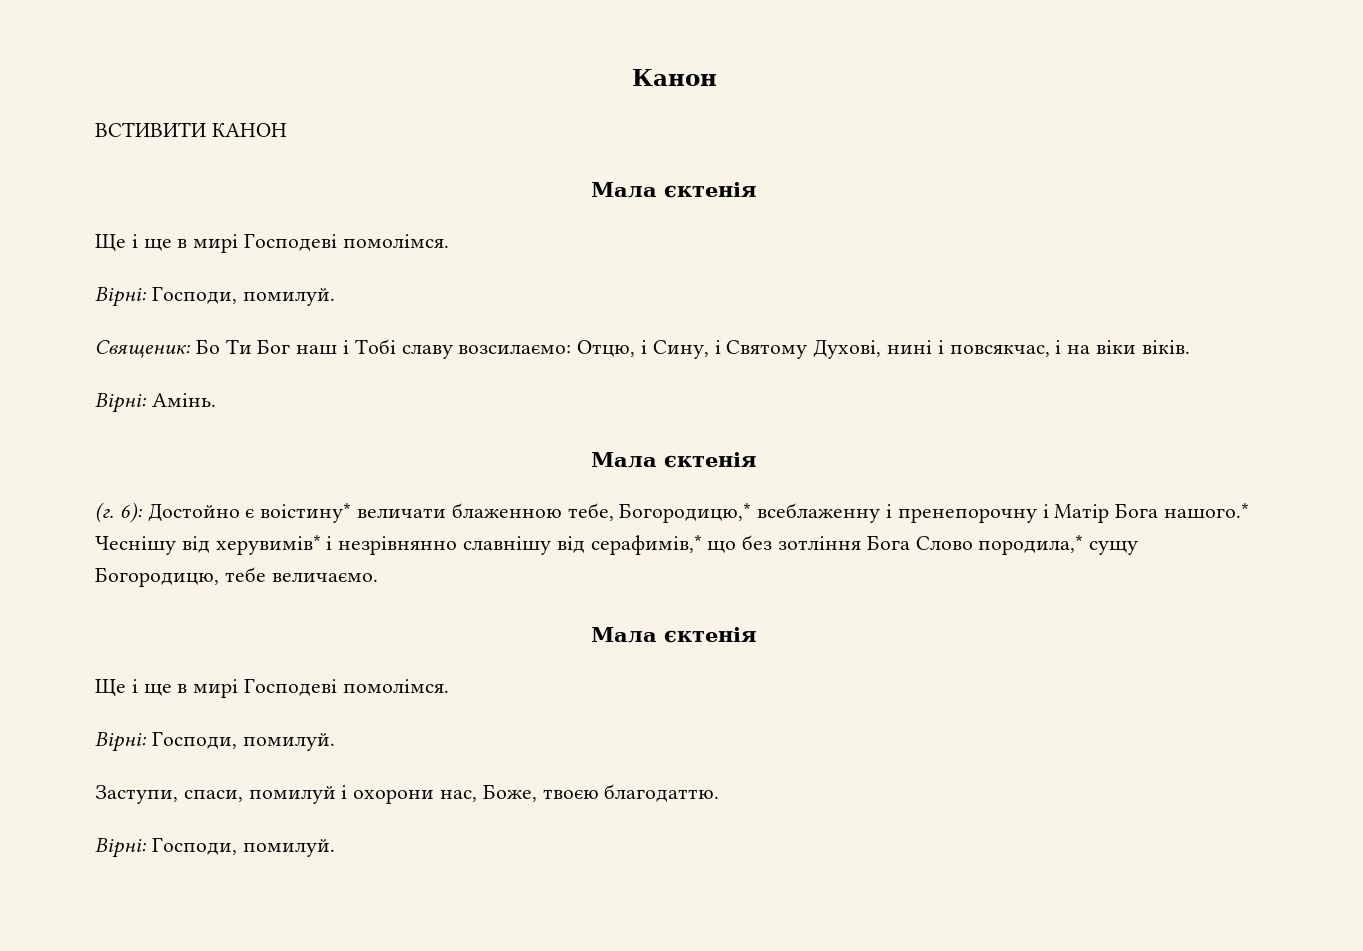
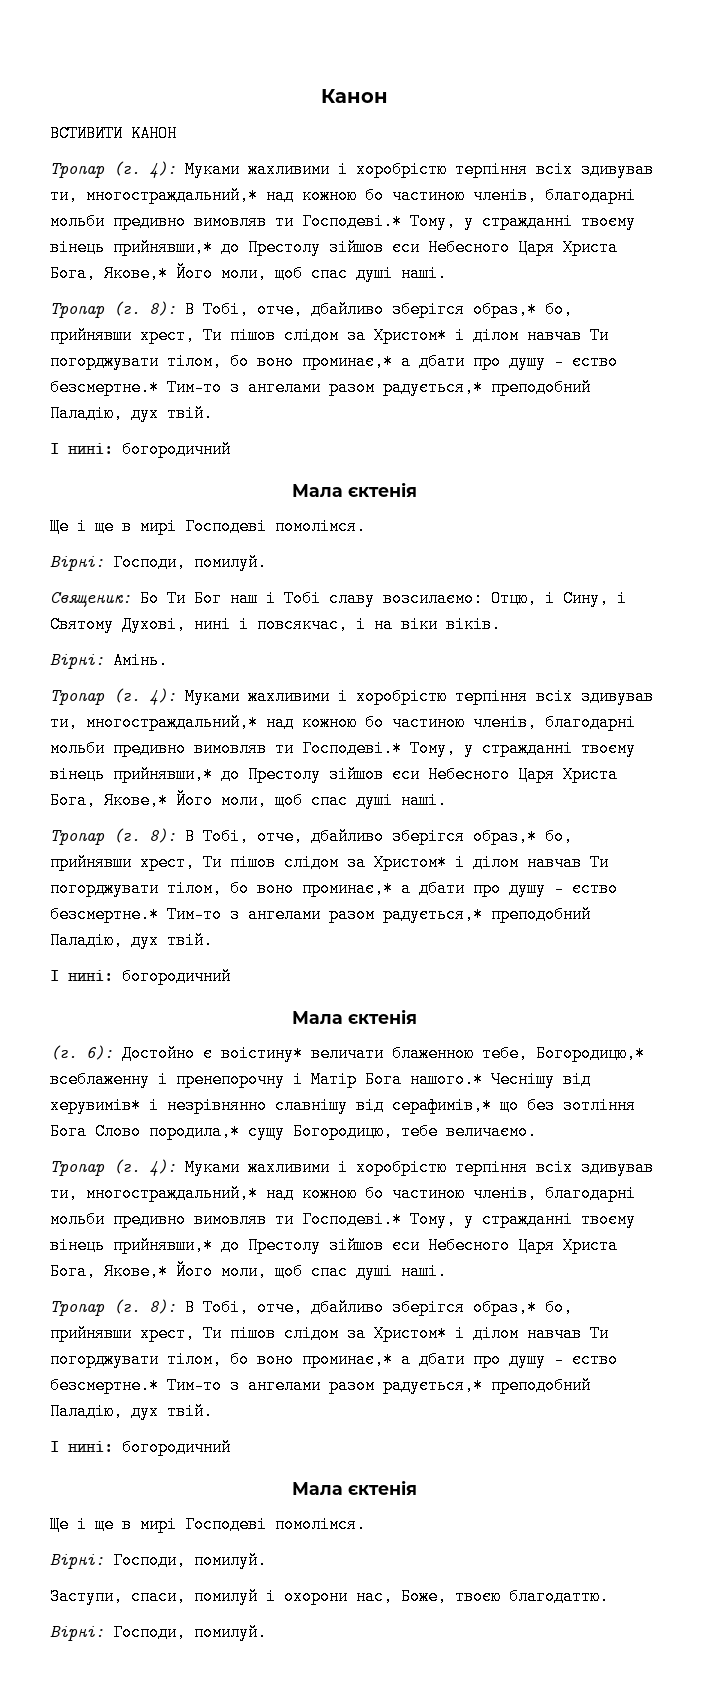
(287, 130) none -> [50,161,653,179] [50,187,635,204] [50,213,635,230] [50,239,617,256] [50,263,447,282] [50,301,573,318] [50,327,608,344] [50,353,617,370] [50,379,590,396] [50,405,213,422] [50,442,230,458] // Тропар (г. 4): Муками жахливими і хоробрістю терпіння всіх здивував ти, многостраждальний,* над кожною бо частиною членів, благодарні мольби предивно вимовляв ти Господеві.* Тому, у стражданні твоєму вінець прийнявши,* до Престолу зійшов єси Небесного Царя Христа Бога, Якове,* Його моли, щоб спас душі наші. // Тропар (г. 8): В Тобі, отче, дбайливо зберігся образ,* бо, прийнявши хрест, Ти пішов слідом за Христом* і ділом навчав Ти погорджувати тілом, бо воно проминає,* а дбати про душу – єство безсмертне.* Тим-то з ангелами разом радується,* преподобний Паладію, дух твій. // І нині: богородичний
(216, 400) none -> [50,688,653,706] [50,714,635,731] [50,740,635,757] [50,766,617,783] [50,790,447,809] [50,828,573,845] [50,854,608,871] [50,880,617,897] [50,906,590,923] [50,932,213,949] [50,969,230,985] // Тропар (г. 4): Муками жахливими і хоробрістю терпіння всіх здивував ти, многостраждальний,* над кожною бо частиною членів, благодарні мольби предивно вимовляв ти Господеві.* Тому, у стражданні твоєму вінець прийнявши,* до Престолу зійшов єси Небесного Царя Христа Бога, Якове,* Його моли, щоб спас душі наші. // Тропар (г. 8): В Тобі, отче, дбайливо зберігся образ,* бо, прийнявши хрест, Ти пішов слідом за Христом* і ділом навчав Ти погорджувати тілом, бо воно проминає,* а дбати про душу – єство безсмертне.* Тим-то з ангелами разом радується,* преподобний Паладію, дух твій. // І нині: богородичний
(378, 577) none -> [50,1159,653,1177] [50,1185,635,1202] [50,1211,635,1228] [50,1237,617,1254] [50,1261,447,1280] [50,1299,573,1316] [50,1325,608,1342] [50,1351,617,1368] [50,1377,590,1394] [50,1403,213,1420] [50,1440,230,1456] // Тропар (г. 4): Муками жахливими і хоробрістю терпіння всіх здивував ти, многостраждальний,* над кожною бо частиною членів, благодарні мольби предивно вимовляв ти Господеві.* Тому, у стражданні твоєму вінець прийнявши,* до Престолу зійшов єси Небесного Царя Христа Бога, Якове,* Його моли, щоб спас душі наші. // Тропар (г. 8): В Тобі, отче, дбайливо зберігся образ,* бо, прийнявши хрест, Ти пішов слідом за Христом* і ділом навчав Ти погорджувати тілом, бо воно проминає,* а дбати про душу – єство безсмертне.* Тим-то з ангелами разом радується,* преподобний Паладію, дух твій. // І нині: богородичний

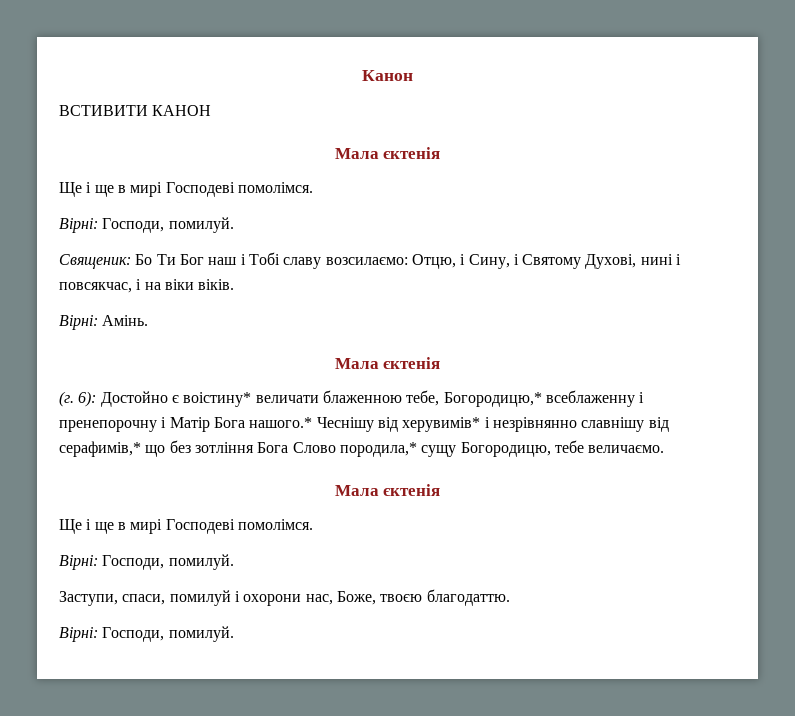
[50,161,653,179] [50,187,635,204] [50,213,635,230] [50,239,617,256] [50,263,447,282] [50,301,573,318] [50,327,608,344] [50,353,617,370] [50,379,590,396] [50,405,213,422] [50,442,230,458] // Тропар (г. 4): Муками жахливими і хоробрістю терпіння всіх здивував ти, многостраждальний,* над кожною бо частиною членів, благодарні мольби предивно вимовляв ти Господеві.* Тому, у стражданні твоєму вінець прийнявши,* до Престолу зійшов єси Небесного Царя Христа Бога, Якове,* Його моли, щоб спас душі наші. // Тропар (г. 8): В Тобі, отче, дбайливо зберігся образ,* бо, прийнявши хрест, Ти пішов слідом за Христом* і ділом навчав Ти погорджувати тілом, бо воно проминає,* а дбати про душу – єство безсмертне.* Тим-то з ангелами разом радується,* преподобний Паладію, дух твій. // І нині: богородичний -> (212, 110) none
[50,688,653,706] [50,714,635,731] [50,740,635,757] [50,766,617,783] [50,790,447,809] [50,828,573,845] [50,854,608,871] [50,880,617,897] [50,906,590,923] [50,932,213,949] [50,969,230,985] // Тропар (г. 4): Муками жахливими і хоробрістю терпіння всіх здивував ти, многостраждальний,* над кожною бо частиною членів, благодарні мольби предивно вимовляв ти Господеві.* Тому, у стражданні твоєму вінець прийнявши,* до Престолу зійшов єси Небесного Царя Христа Бога, Якове,* Його моли, щоб спас душі наші. // Тропар (г. 8): В Тобі, отче, дбайливо зберігся образ,* бо, прийнявши хрест, Ти пішов слідом за Христом* і ділом навчав Ти погорджувати тілом, бо воно проминає,* а дбати про душу – єство безсмертне.* Тим-то з ангелами разом радується,* преподобний Паладію, дух твій. // І нині: богородичний -> (149, 320) none
[50,1159,653,1177] [50,1185,635,1202] [50,1211,635,1228] [50,1237,617,1254] [50,1261,447,1280] [50,1299,573,1316] [50,1325,608,1342] [50,1351,617,1368] [50,1377,590,1394] [50,1403,213,1420] [50,1440,230,1456] // Тропар (г. 4): Муками жахливими і хоробрістю терпіння всіх здивував ти, многостраждальний,* над кожною бо частиною членів, благодарні мольби предивно вимовляв ти Господеві.* Тому, у стражданні твоєму вінець прийнявши,* до Престолу зійшов єси Небесного Царя Христа Бога, Якове,* Його моли, щоб спас душі наші. // Тропар (г. 8): В Тобі, отче, дбайливо зберігся образ,* бо, прийнявши хрест, Ти пішов слідом за Христом* і ділом навчав Ти погорджувати тілом, бо воно проминає,* а дбати про душу – єство безсмертне.* Тим-то з ангелами разом радується,* преподобний Паладію, дух твій. // І нині: богородичний -> (665, 449) none

